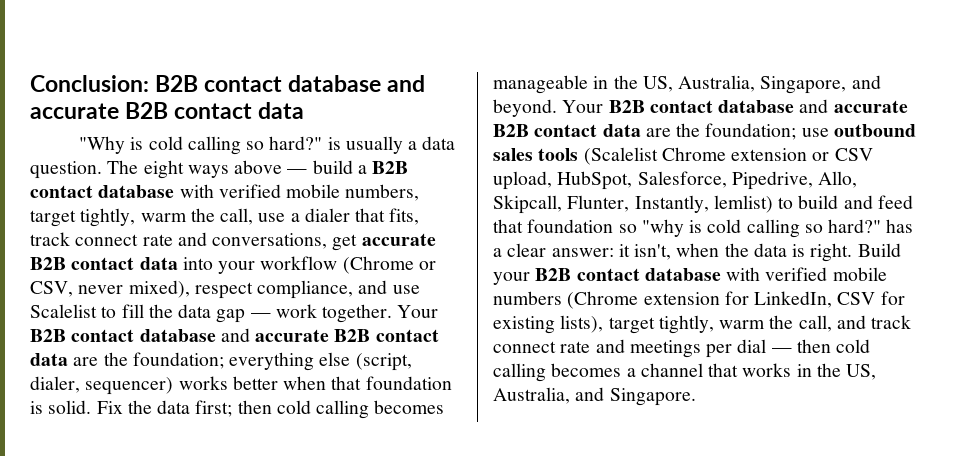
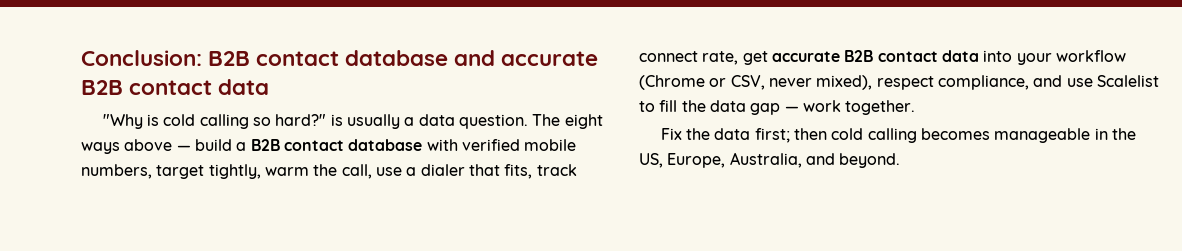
[142,232,328,249] rate and conversations, -> [702,51,739,65] rate,
[397,305,439,318] [30,328,439,342] [30,352,412,371] [30,376,452,395] [30,400,92,414] Your B2B contact database and accurate B2B contact data are the foundation; everything else (script, dialer, sequencer) works better when that foundation is solid. -> (916, 107) //
[678,75,881,94] [493,99,908,117] [493,123,916,140] [493,147,873,165] [493,171,858,190] [493,195,913,214] [493,219,914,238] [493,243,901,262] [493,267,887,285] [493,291,905,309] [493,315,912,334] [493,339,871,358] [493,363,877,382] [493,387,696,406] Australia, Singapore, and beyond. Your B2B contact database and accurate B2B contact data are the foundation; use outbound sales tools (Scalelist Chrome extension or CSV upload, HubSpot, Salesforce, Pipedrive, Allo, Skipcall, Flunter, Instantly, lemlist) to build and feed that foundation so "why is cold calling so hard?" has a clear answer: it isn't, when the data is right. Build your B2B contact database with verified mobile numbers (Chrome extension for LinkedIn, CSV for existing lists), target tightly, warm the call, and track connect rate and meetings per dial — then cold calling becomes a channel that works in the US, Australia, and Singapore. -> [667,152,901,168] Europe, Australia, and beyond.

